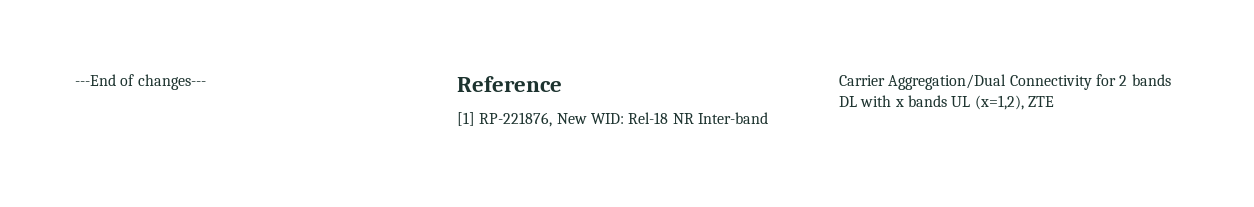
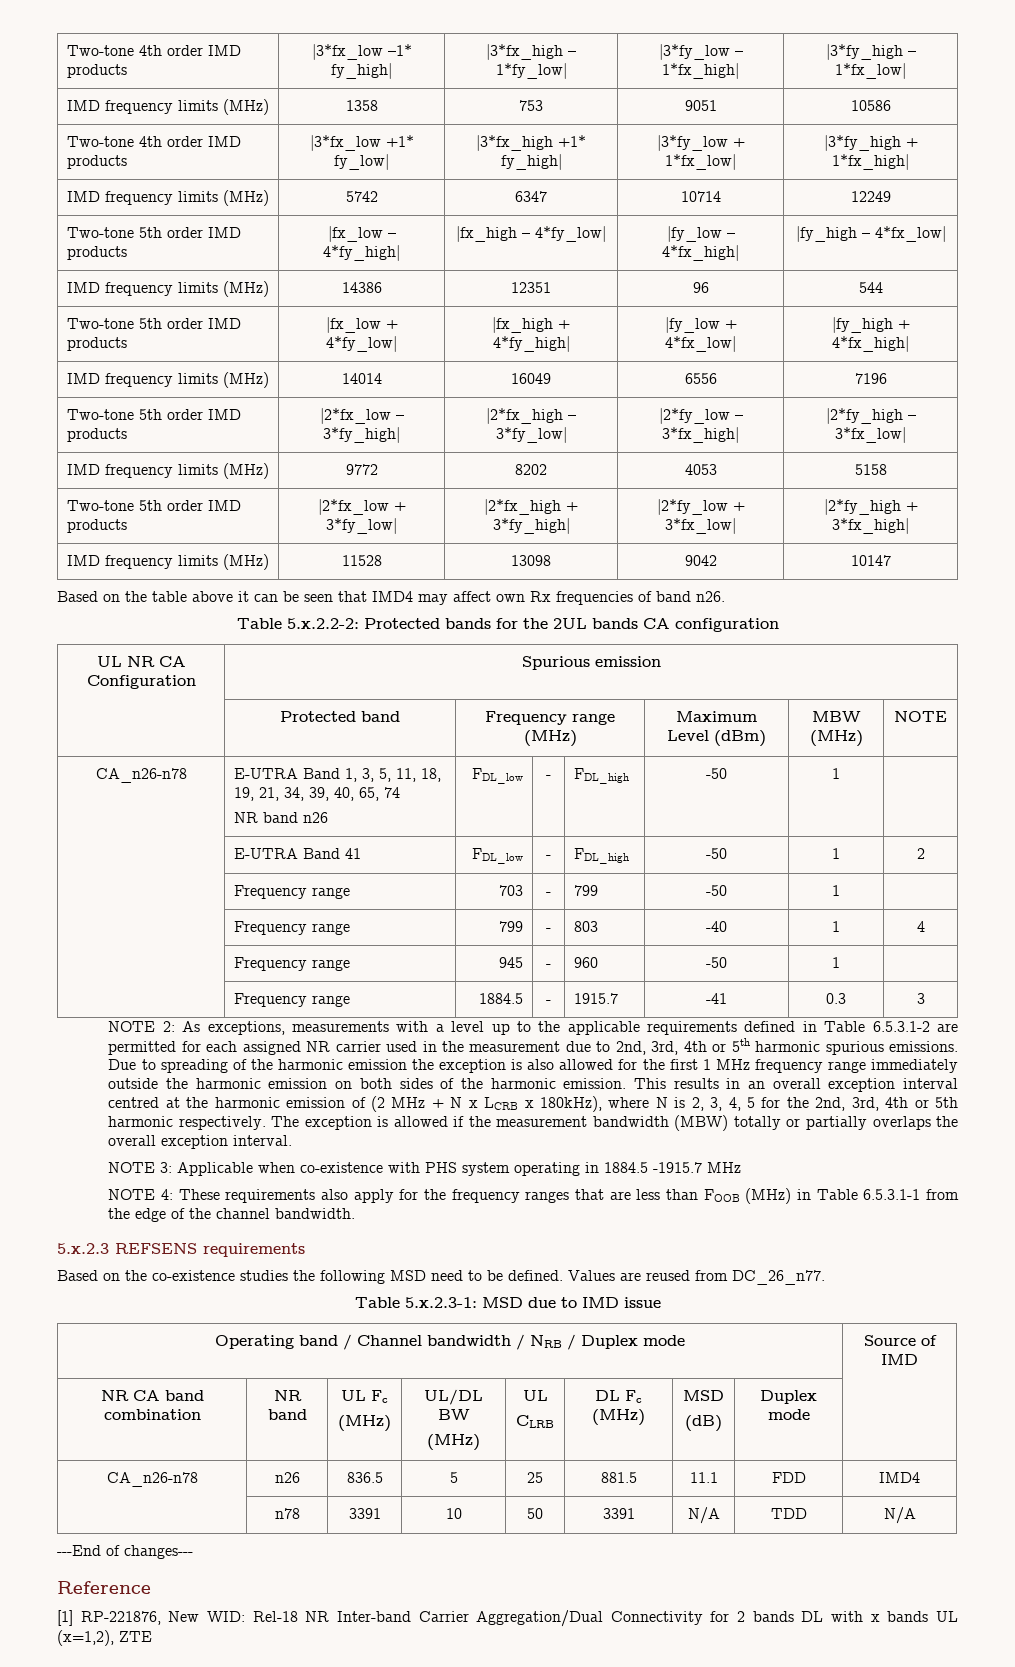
(75, 80) none -> [66,45,241,56] [66,64,127,78] [311,44,412,60] [331,63,392,79] [486,44,576,60] [495,63,567,79] [658,44,743,60] [661,63,739,79] [825,44,916,60] [834,63,906,79] [66,99,269,115] [345,100,378,111] [519,100,543,111] [684,100,717,111] [850,100,891,111] [66,136,241,147] [66,155,127,169] [309,135,414,151] [334,154,389,170] [476,135,586,151] [500,154,562,170] [656,135,745,151] [664,154,736,170] [823,135,918,151] [831,154,909,170] [66,190,269,206] [345,191,378,202] [515,191,547,202] [680,191,721,202] [850,191,891,202] [66,227,241,238] [66,246,127,260] [327,226,396,242] [323,245,400,261] [456,226,606,242] [666,226,735,242] [661,245,739,261] [795,226,946,242] [66,281,269,297] [341,282,382,293] [511,282,551,293] [692,282,709,293] [858,282,883,293] [66,318,241,329] [66,337,127,351] [325,317,398,333] [326,336,397,352] [492,317,570,333] [492,336,570,352] [664,317,737,333] [664,336,736,352] [831,317,910,333] [831,336,909,352] [66,372,269,388] [341,373,382,384] [511,373,551,384] [684,373,717,384] [854,373,887,384] [66,409,241,420] [66,428,127,442] [319,408,404,424] [323,427,400,443] [486,408,576,424] [495,427,567,443] [658,408,743,424] [661,427,739,443] [825,408,916,424] [834,427,906,443] [66,463,269,479] [345,464,378,475] [515,464,547,475] [684,464,717,475] [854,464,887,475] [66,500,241,511] [66,519,127,533] [317,499,406,515] [326,518,397,534] [484,499,578,515] [492,518,570,534] [656,499,745,515] [664,518,736,534] [823,499,918,515] [831,518,909,534] [66,554,269,570] [341,555,382,566] [511,555,551,566] [684,555,717,566] [850,555,891,566] [57,591,725,605] [236,618,779,632] [96,656,186,667] [86,675,196,689] [521,656,661,670] [280,711,400,722] [485,711,615,725] [523,730,577,747] [675,711,757,722] [666,730,766,747] [811,711,861,722] [809,730,863,747] [894,711,947,722] [95,768,187,783] [233,768,441,782] [233,787,400,801] [233,812,328,823] [472,768,524,784] [546,775,551,779] [573,768,629,784] [705,768,727,779] [831,768,840,779] [233,848,361,859] [472,848,524,864] [546,855,551,859] [573,848,629,864] [705,848,727,859] [831,848,840,859] [916,848,925,859] [233,885,350,899] [499,885,524,896] [546,892,551,896] [573,885,598,896] [705,885,727,896] [831,885,840,896] [233,921,350,935] [499,921,524,932] [546,928,551,932] [573,921,598,932] [705,921,727,932] [831,921,840,932] [916,921,925,932] [233,957,350,971] [499,957,524,968] [546,964,551,968] [573,957,598,968] [705,957,727,968] [831,957,840,968] [233,993,350,1007] [479,993,524,1004] [546,1000,551,1004] [573,993,618,1004] [705,993,727,1004] [825,993,846,1004] [916,993,925,1004] [108,1021,959,1035] [108,1038,959,1055] [108,1059,958,1073] [108,1078,958,1092] [108,1096,958,1112] [108,1115,958,1131] [108,1135,293,1149] [108,1162,742,1176] [108,1188,959,1204] [108,1208,356,1222] [57,1243,305,1257] [57,1270,825,1285] [354,1297,661,1308] [215,1334,685,1350] [863,1335,937,1346] [880,1354,918,1365] [100,1390,204,1401] [103,1409,201,1420] [273,1390,302,1401] [267,1409,307,1420] [341,1390,388,1403] [338,1415,391,1432] [424,1389,483,1405] [437,1409,470,1420] [427,1434,480,1451] [522,1390,548,1401] [516,1415,554,1428] [594,1390,642,1403] [591,1409,645,1426] [683,1390,724,1401] [685,1415,722,1432] [759,1390,817,1404] [767,1409,810,1420] [106,1472,198,1487] [274,1472,300,1483] [346,1472,383,1483] [449,1472,458,1483] [527,1472,543,1483] [600,1472,637,1483] [689,1472,718,1483] [771,1472,806,1483] [878,1472,920,1483] [274,1508,300,1519] [348,1508,381,1519] [445,1508,462,1519] [527,1508,543,1519] [602,1508,635,1519] [687,1507,720,1524] [770,1508,807,1519] [883,1507,916,1524] Two-tone 4th order IMD products | |3*fx_low –1* fy_high| | |3*fx_high – 1*fy_low| | |3*fy_low – 1*fx_high| | |3*fy_high – 1*fx_low| // IMD frequency limits (MHz) | 1358 | 753 | 9051 | 10586 // Two-tone 4th order IMD products | |3*fx_low +1* fy_low| | |3*fx_high +1* fy_high| | |3*fy_low + 1*fx_low| | |3*fy_high + 1*fx_high| // IMD frequency limits (MHz) | 5742 | 6347 | 10714 | 12249 // Two-tone 5th order IMD products | |fx_low – 4*fy_high| | |fx_high – 4*fy_low| | |fy_low – 4*fx_high| | |fy_high – 4*fx_low| // IMD frequency limits (MHz) | 14386 | 12351 | 96 | 544 // Two-tone 5th order IMD products | |fx_low + 4*fy_low| | |fx_high + 4*fy_high| | |fy_low + 4*fx_low| | |fy_high + 4*fx_high| // IMD frequency limits (MHz) | 14014 | 16049 | 6556 | 7196 // Two-tone 5th order IMD products | |2*fx_low – 3*fy_high| | |2*fx_high – 3*fy_low| | |2*fy_low – 3*fx_high| | |2*fy_high – 3*fx_low| // IMD frequency limits (MHz) | 9772 | 8202 | 4053 | 5158 // Two-tone 5th order IMD products | |2*fx_low + 3*fy_low| | |2*fx_high + 3*fy_high| | |2*fy_low + 3*fx_low| | |2*fy_high + 3*fx_high| // IMD frequency limits (MHz) | 11528 | 13098 | 9042 | 10147 // Based on the table above it can be seen that IMD4 may affect own Rx frequencies of band n26. // Table 5.x.2.2-2: Protected bands for the 2UL bands CA configuration // UL NR CA Configuration | Spurious emission // | Protected band | Frequency range (MHz) | Maximum Level (dBm) | MBW (MHz) | NOTE // CA_n26-n78 | E-UTRA Band 1, 3, 5, 11, 18, 19, 21, 34, 39, 40, 65, 74 // NR band n26 | FDL_low | - | FDL_high | -50 | 1 | // | E-UTRA Band 41 | FDL_low | - | FDL_high | -50 | 1 | 2 // | Frequency range | 703 | - | 799 | -50 | 1 | // | Frequency range | 799 | - | 803 | -40 | 1 | 4 // | Frequency range | 945 | - | 960 | -50 | 1 | // | Frequency range | 1884.5 | - | 1915.7 | -41 | 0.3 | 3 // NOTE 2: As exceptions, measurements with a level up to the applicable requirements defined in Table 6.5.3.1-2 are permitted for each assigned NR carrier used in the measurement due to 2nd, 3rd, 4th or 5th harmonic spurious emissions. Due to spreading of the harmonic emission the exception is also allowed for the first 1 MHz frequency range immediately outside the harmonic emission on both sides of the harmonic emission. This results in an overall exception interval centred at the harmonic emission of (2 MHz + N x LCRB x 180kHz), where N is 2, 3, 4, 5 for the 2nd, 3rd, 4th or 5th harmonic respectively. The exception is allowed if the measurement bandwidth (MBW) totally or partially overlaps the overall exception interval. // NOTE 3: Applicable when co-existence with PHS system operating in 1884.5 -1915.7 MHz // NOTE 4: These requirements also apply for the frequency ranges that are less than FOOB (MHz) in Table 6.5.3.1-1 from the edge of the channel bandwidth. // 5.x.2.3 REFSENS requirements // Based on the co-existence studies the following MSD need to be defined. Values are reused from DC_26_n77. // Table 5.x.2.3-1: MSD due to IMD issue // Operating band / Channel bandwidth / NRB / Duplex mode | Source of IMD // NR CA band combination | NR band | UL Fc // (MHz) | UL/DL BW // (MHz) | UL // CLRB | DL Fc (MHz) | MSD // (dB) | Duplex mode | // CA_n26-n78 | n26 | 836.5 | 5 | 25 | 881.5 | 11.1 | FDD | IMD4 // | n78 | 3391 | 10 | 50 | 3391 | N/A | TDD | N/A //

